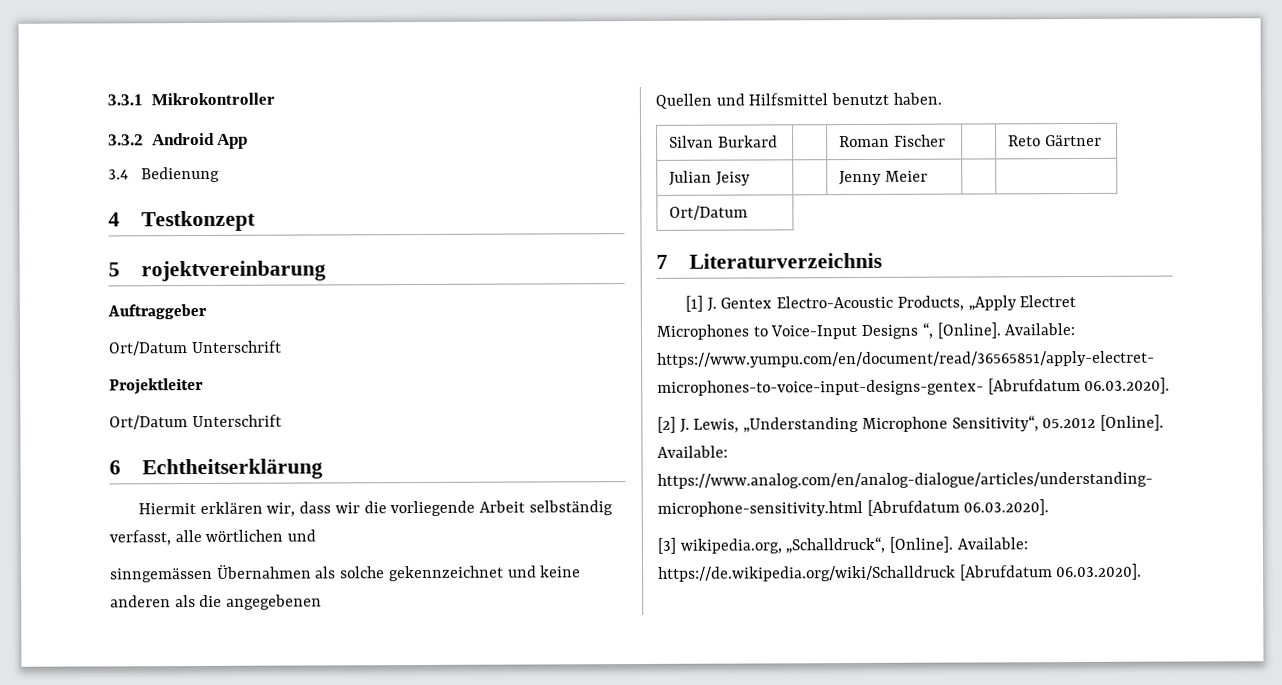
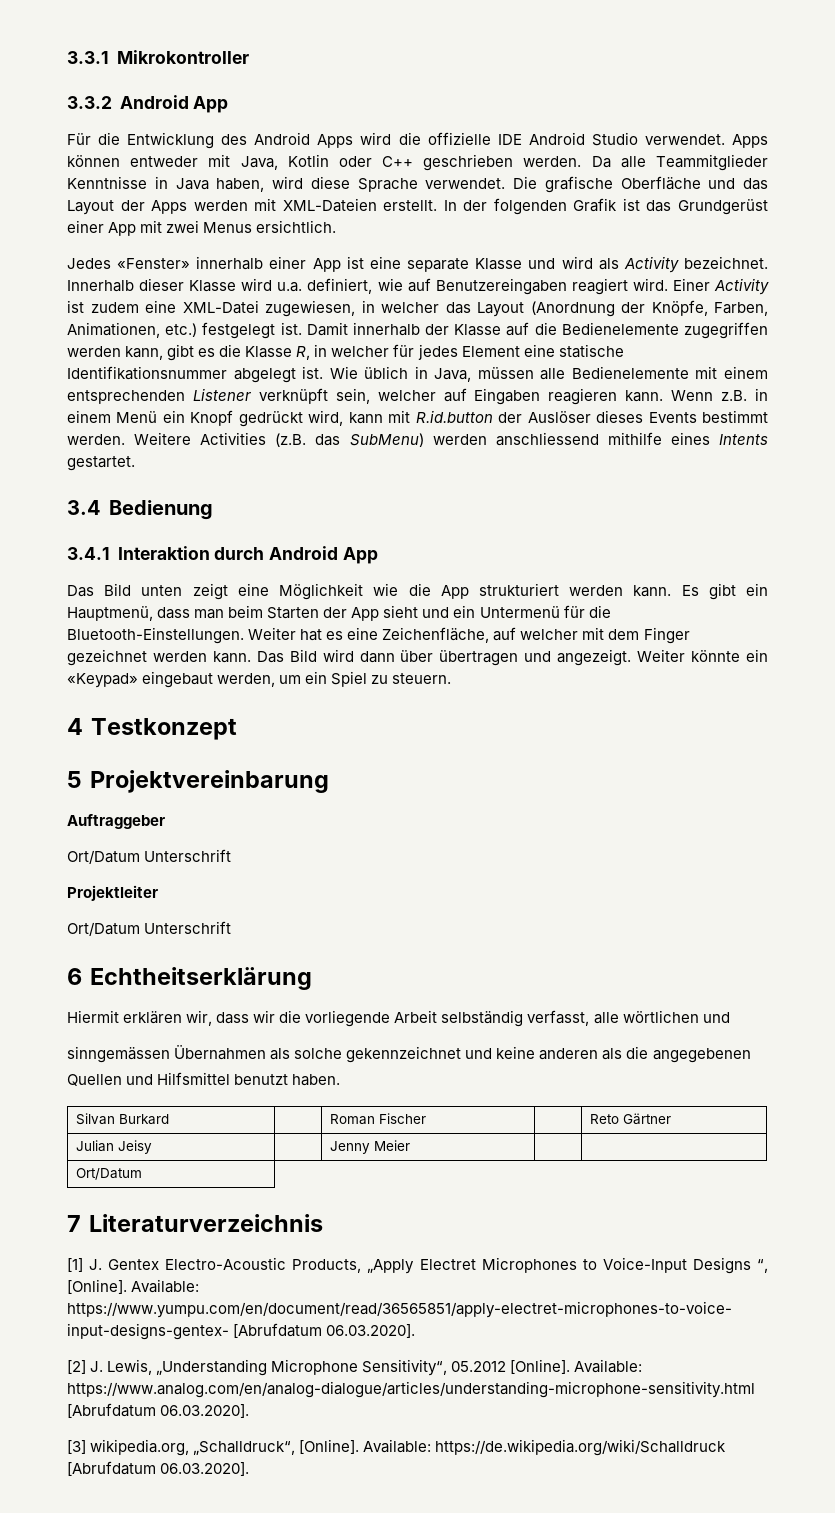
[108,166,221,183] 3.4 Bedienung -> [67,132,769,149] [67,154,769,171] [67,176,768,193] [67,198,769,215] [67,220,337,236] [67,256,768,273] [67,278,770,295] [67,300,768,317] [67,322,768,339] [67,344,624,361] [67,366,768,383] [67,388,768,405] [67,410,768,427] [67,432,769,447] [67,456,135,471] [67,500,213,520] [67,546,378,564] [67,583,768,600] [67,605,611,621] [67,627,690,644] [67,649,768,666] [67,671,452,688] Für die Entwicklung des Android Apps wird die offizielle IDE Android Studio verwendet. Apps können entweder mit Java, Kotlin oder C++ geschrieben werden. Da alle Teammitglieder Kenntnisse in Java haben, wird diese Sprache verwendet. Die grafische Oberfläche und das Layout der Apps werden mit XML-Dateien erstellt. In der folgenden Grafik ist das Grundgerüst einer App mit zwei Menus ersichtlich. // Jedes «Fenster» innerhalb einer App ist eine separate Klasse und wird als Activity bezeichnet. Innerhalb dieser Klasse wird u.a. definiert, wie auf Benutzereingaben reagiert wird. Einer Activity ist zudem eine XML-Datei zugewiesen, in welcher das Layout (Anordnung der Knöpfe, Farben, Animationen, etc.) festgelegt ist. Damit innerhalb der Klasse auf die Bedienelemente zugegriffen werden kann, gibt es die Klasse R, in welcher für jedes Element eine statische Identifikationsnummer abgelegt ist. Wie üblich in Java, müssen alle Bedienelemente mit einem entsprechenden Listener verknüpft sein, welcher auf Eingaben reagieren kann. Wenn z.B. in einem Menü ein Knopf gedrückt wird, kann mit R.id.button der Auslöser dieses Events bestimmt werden. Weitere Activities (z.B. das SubMenu) werden anschliessend mithilfe eines Intents gestartet. // 3.4 Bedienung // 3.4.1 Interaktion durch Android App // Das Bild unten zeigt eine Möglichkeit wie die App strukturiert werden kann. Es gibt ein Hauptmenü, dass man beim Starten der App sieht und ein Untermenü für die Bluetooth-Einstellungen. Weiter hat es eine Zeichenfläche, auf welcher mit dem Finger gezeichnet werden kann. Das Bild wird dann über übertragen und angezeigt. Weiter könnte ein «Keypad» eingebaut werden, um ein Spiel zu steuern.
[141,260,327,282] rojektvereinbarung -> [89,770,329,793] Projektvereinbarung

